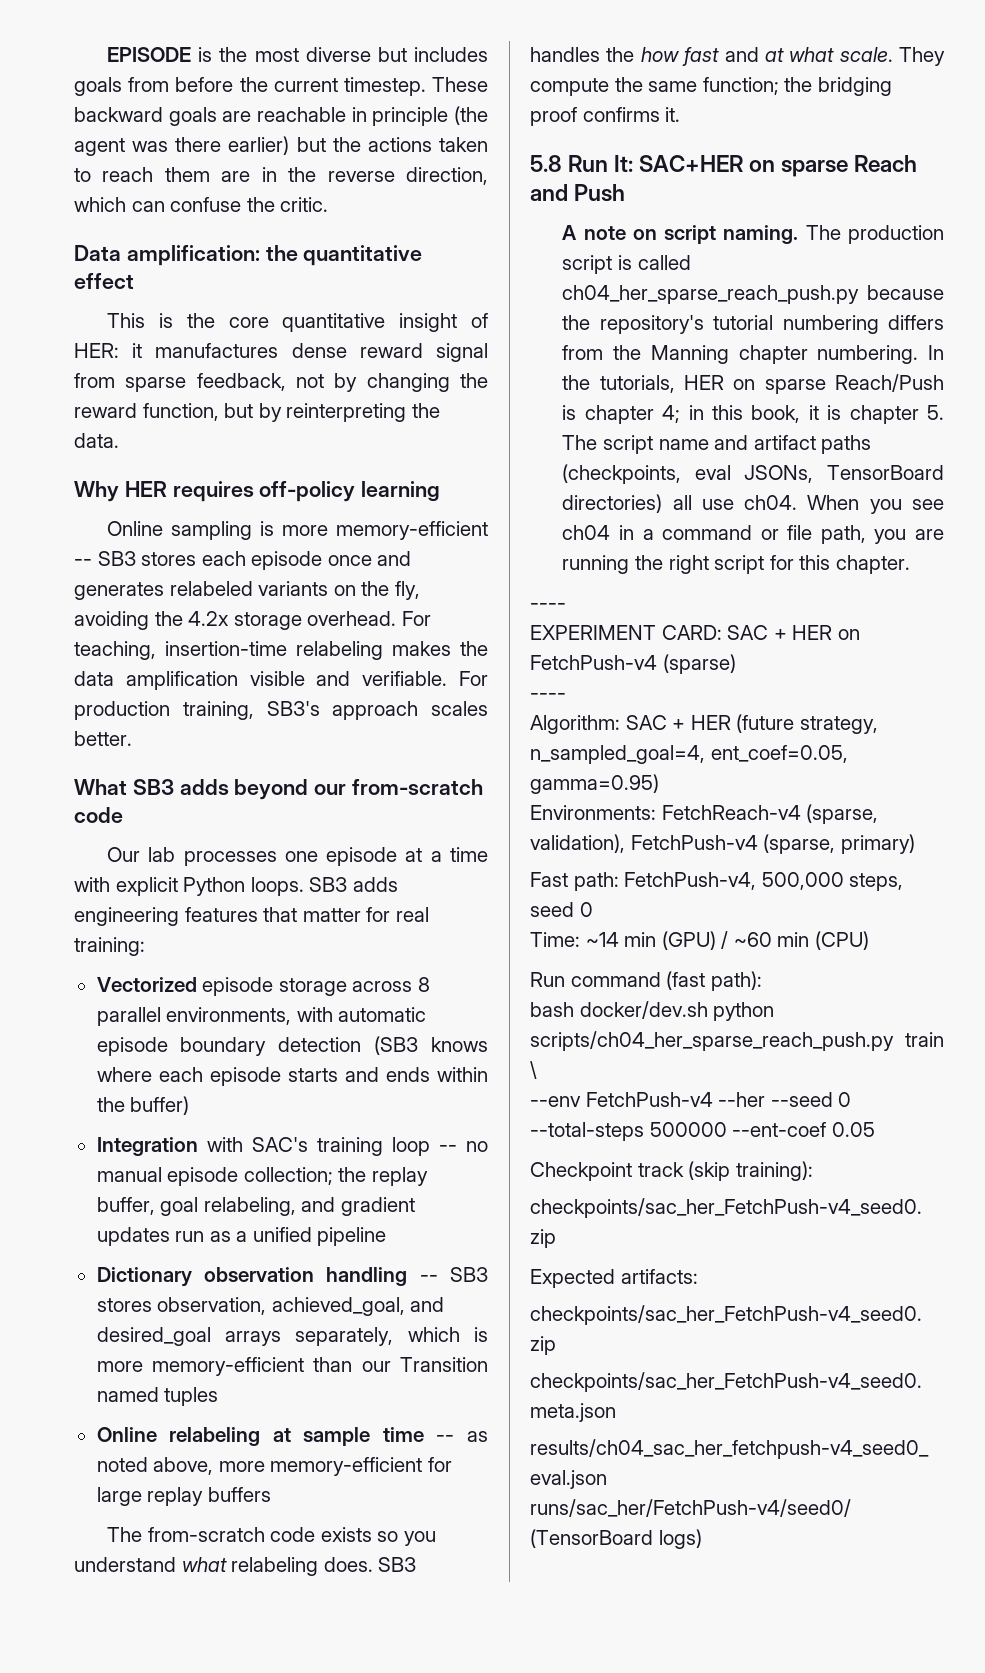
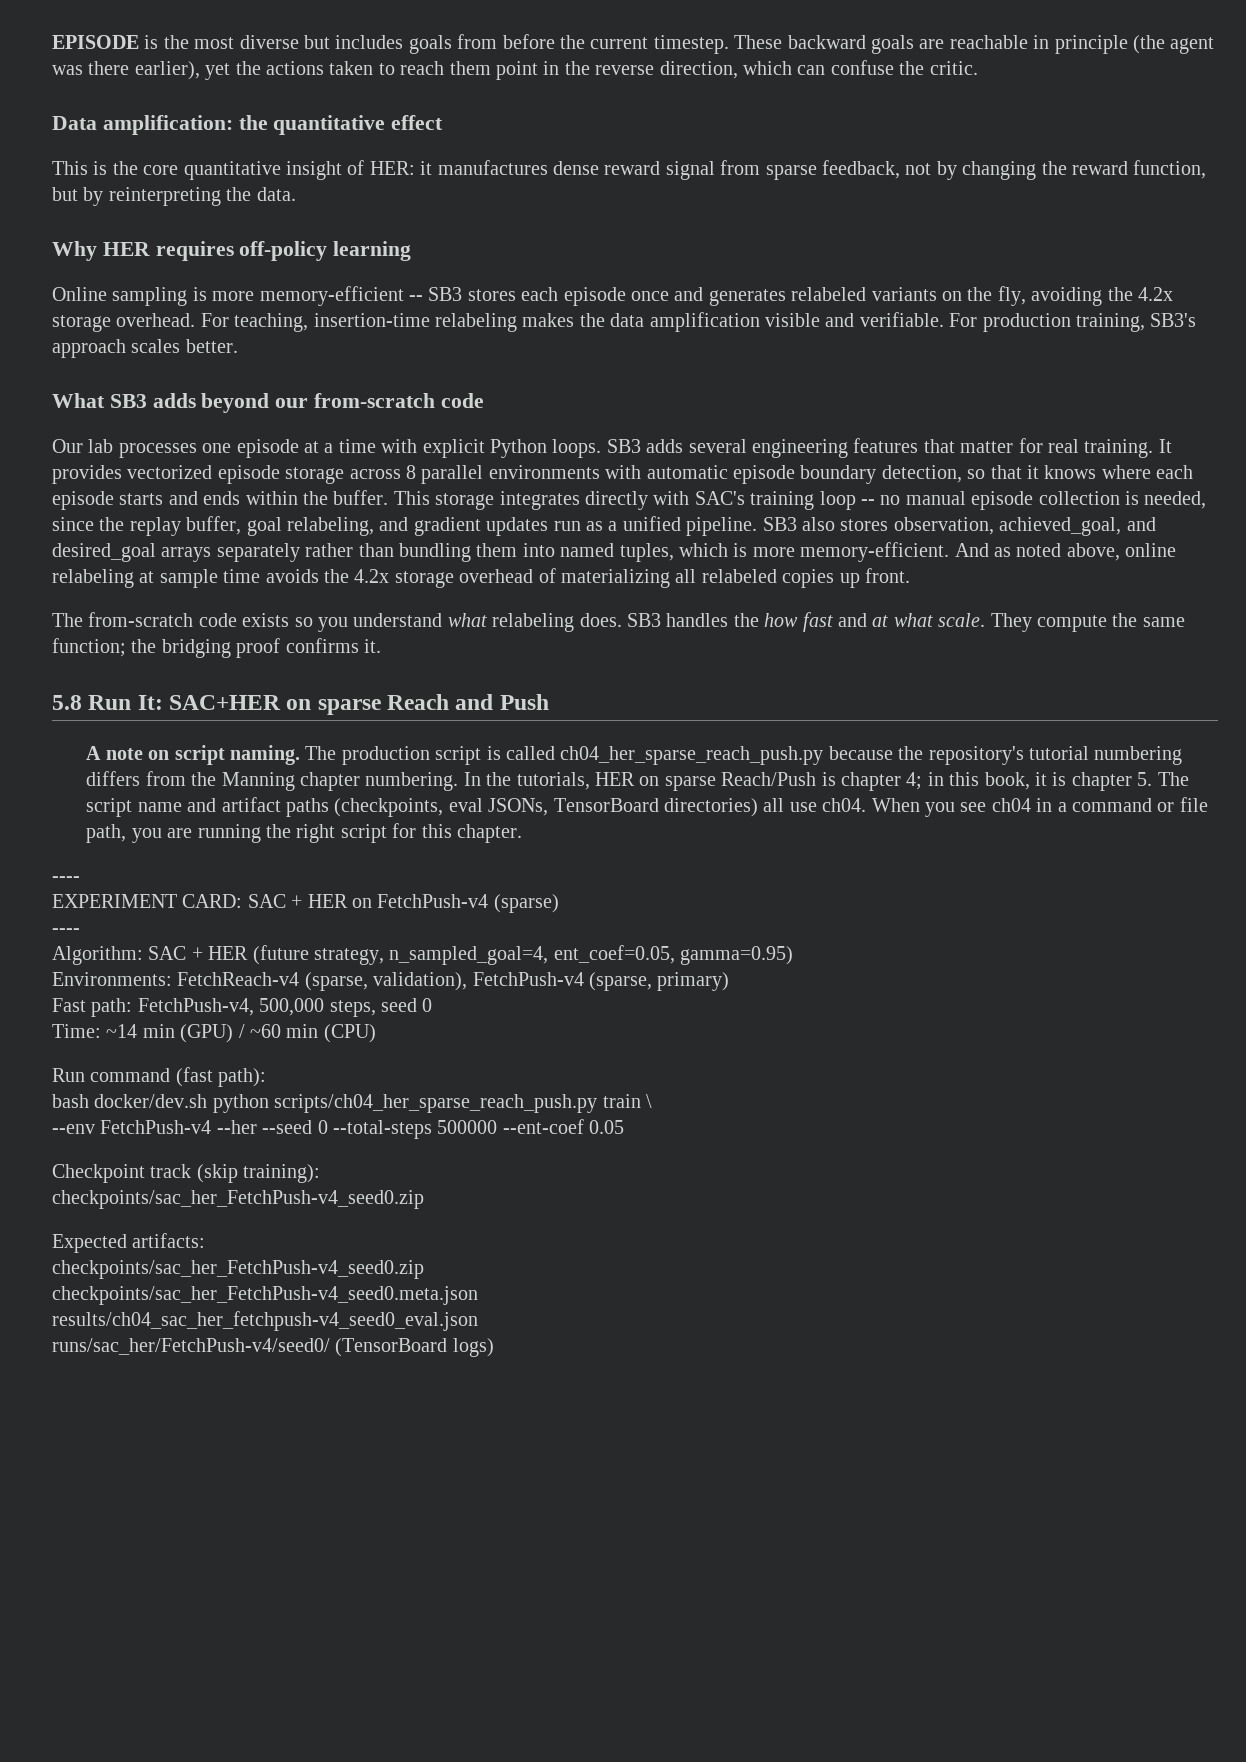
[228,136,326,155] earlier) but -> [134,61,231,80] earlier), yet
[221,171,251,182] are -> [495,61,538,80] point
(398, 884) none -> [688,439,747,453] several
[74,937,145,956] [96,977,197,992] training: // Vectorized -> [1084,439,1172,458] [52,465,213,484] training. It provides vectorized
[166,1007,292,1025] environments, -> [488,465,600,479] environments
[278,1036,419,1055] detection (SB3 -> [881,465,1039,483] detection, so that it
[130,1096,190,1115] [96,1137,198,1156] buffer) // Integration -> [333,490,648,510] buffer. This storage integrates directly
[243,1167,333,1185] collection; -> [1038,491,1207,509] [52,517,94,531] collection is needed, since
[317,1227,387,1246] [96,1267,488,1287] pipeline // Dictionary observation handling -- SB3 -> [686,517,835,536] pipeline. SB3 also
[295,1327,489,1346] [96,1357,488,1376] [96,1387,219,1406] [96,1427,488,1446] [96,1457,452,1476] [96,1487,271,1506] separately, which is more memory-efficient than our Transition named tuples // Online relabeling at sample time -- as noted above, more memory-efficient for large replay buffers -> [216,542,1177,562] [52,568,910,588] separately rather than bundling them into named tuples, which is more memory-efficient. And as noted above, online relabeling at sample time avoids the 4.2x storage overhead of materializing all relabeled copies up front.

